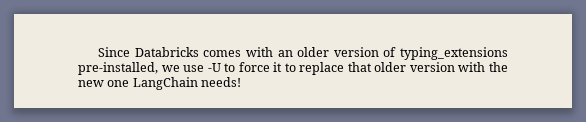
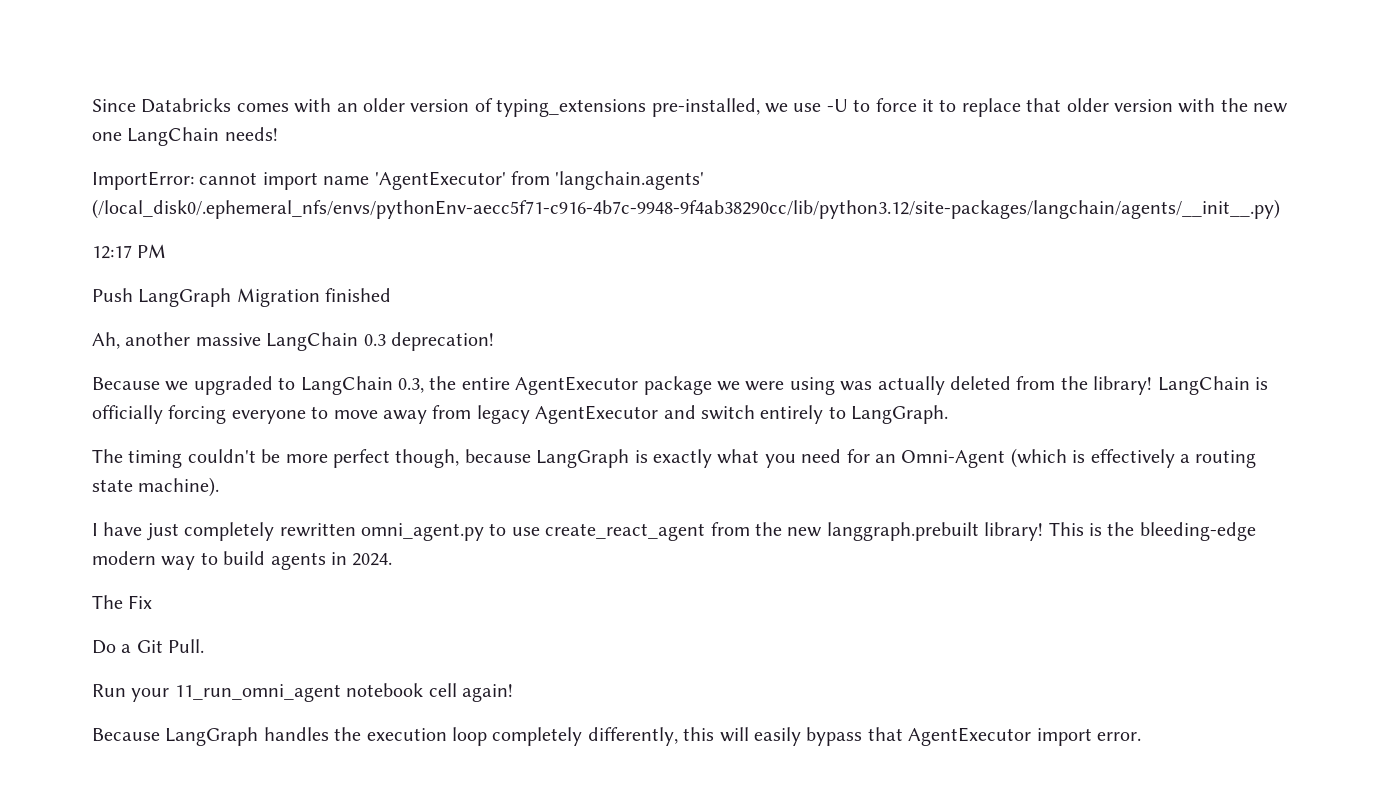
(242, 82) none -> [92,171,705,190] [92,199,1280,219] [92,244,167,259] [92,288,392,307] [92,332,494,351] [92,376,1268,395] [92,405,949,424] [92,448,1257,468] [92,477,220,497] [92,522,1256,541] [92,551,393,570] [92,595,153,609] [92,639,205,654] [92,683,513,702] [92,727,1141,746] // ImportError: cannot import name 'AgentExecutor' from 'langchain.agents' (/local_disk0/.ephemeral_nfs/envs/pythonEnv-aecc5f71-c916-4b7c-9948-9f4ab38290cc/lib/python3.12/site-packages/langchain/agents/__init__.py) // 12:17 PM // Push LangGraph Migration finished // Ah, another massive LangChain 0.3 deprecation! // Because we upgraded to LangChain 0.3, the entire AgentExecutor package we were using was actually deleted from the library! LangChain is officially forcing everyone to move away from legacy AgentExecutor and switch entirely to LangGraph. // The timing couldn't be more perfect though, because LangGraph is exactly what you need for an Omni-Agent (which is effectively a routing state machine). // I have just completely rewritten omni_agent.py to use create_react_agent from the new langgraph.prebuilt library! This is the bleeding-edge modern way to build agents in 2024. // The Fix // Do a Git Pull. // Run your 11_run_omni_agent notebook cell again! // Because LangGraph handles the execution loop completely differently, this will easily bypass that AgentExecutor import error.

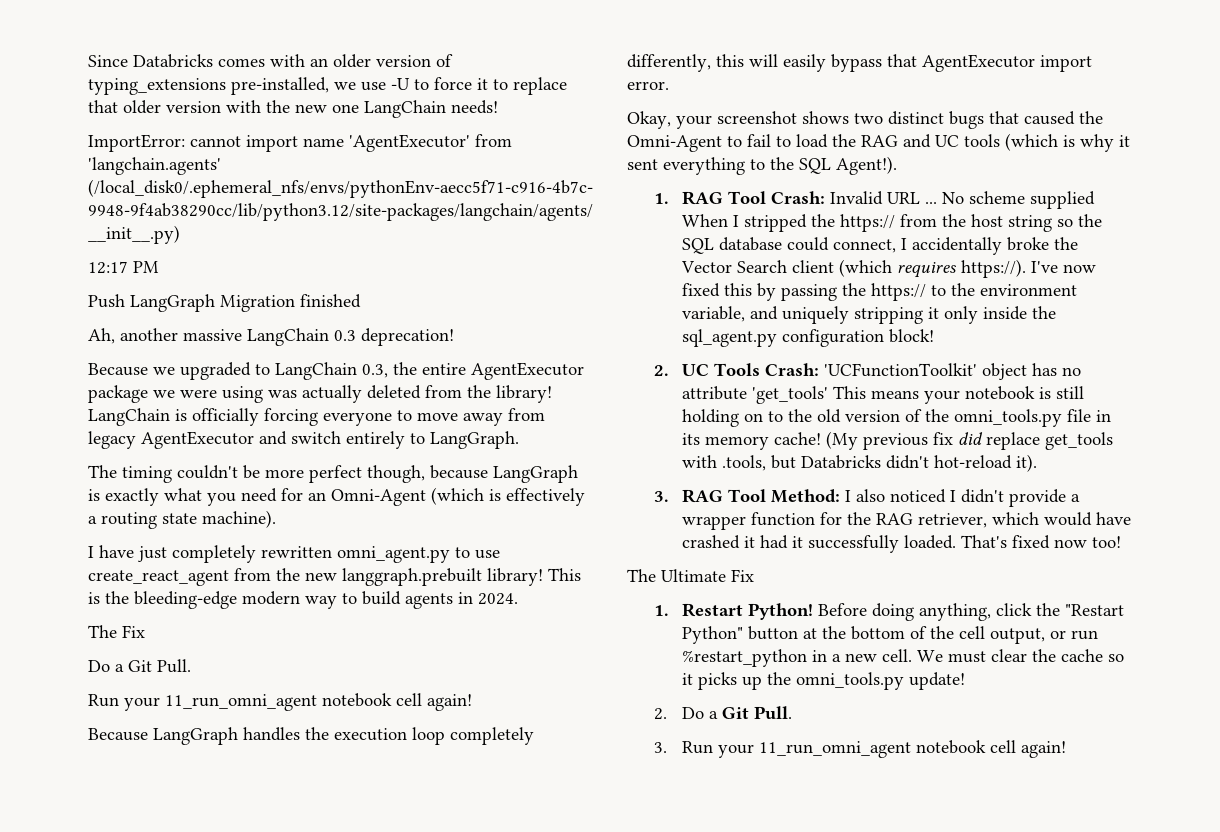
(1141, 736) none -> [627,111,1103,129] [627,133,1130,152] [627,156,897,175] [654,191,1095,209] [681,214,1102,232] [681,237,1078,255] [680,259,1096,278] [681,283,1077,301] [681,306,1056,324] [681,329,934,347] [654,363,1081,380] [681,386,1084,404] [681,409,1111,427] [681,431,1113,450] [681,454,1037,472] [654,489,1080,507] [681,512,1131,530] [681,535,1121,553] [627,569,754,582] [654,603,1124,621] [681,626,1098,644] [681,649,1124,667] [681,672,965,690] [654,706,792,720] [654,740,1066,758] // Okay, your screenshot shows two distinct bugs that caused the Omni-Agent to fail to load the RAG and UC tools (which is why it sent everything to the SQL Agent!). // 1. RAG Tool Crash: Invalid URL ... No scheme supplied When I stripped the https:// from the host string so the SQL database could connect, I accidentally broke the Vector Search client (which requires https://). I've now fixed this by passing the https:// to the environment variable, and uniquely stripping it only inside the sql_agent.py configuration block! // 2. UC Tools Crash: 'UCFunctionToolkit' object has no attribute 'get_tools' This means your notebook is still holding on to the old version of the omni_tools.py file in its memory cache! (My previous fix did replace get_tools with .tools, but Databricks didn't hot-reload it). // 3. RAG Tool Method: I also noticed I didn't provide a wrapper function for the RAG retriever, which would have crashed it had it successfully loaded. That's fixed now too! // The Ultimate Fix // 1. Restart Python! Before doing anything, click the "Restart Python" button at the bottom of the cell output, or run %restart_python in a new cell. We must clear the cache so it picks up the omni_tools.py update! // 2. Do a Git Pull. // 3. Run your 11_run_omni_agent notebook cell again!

